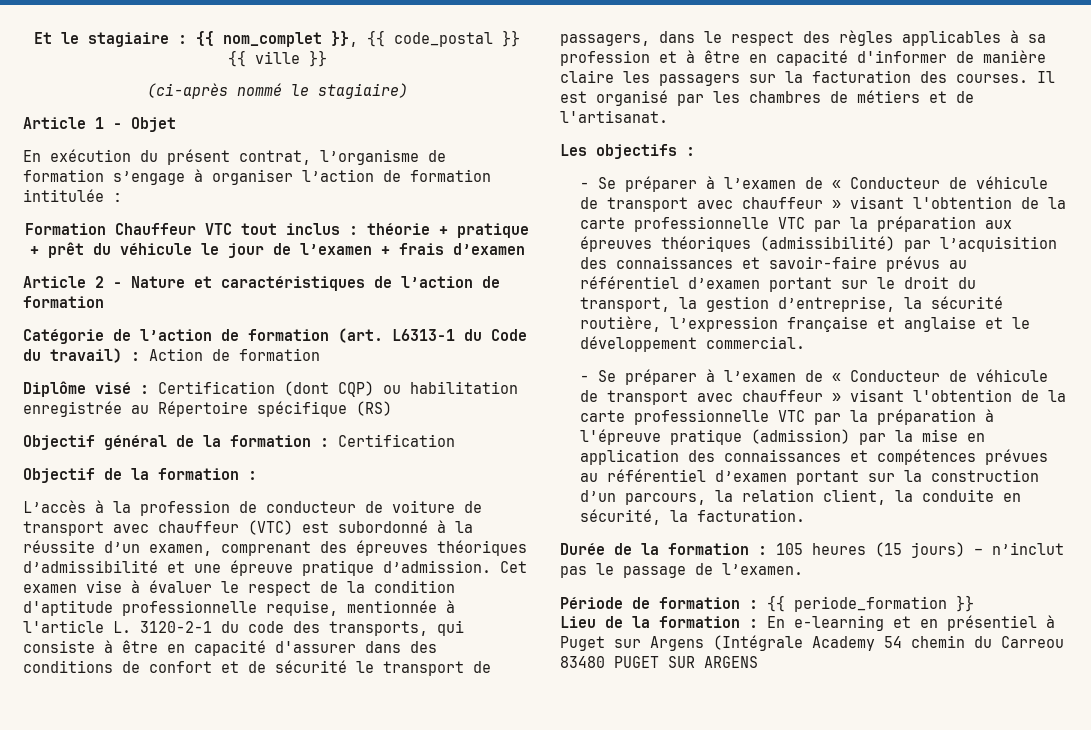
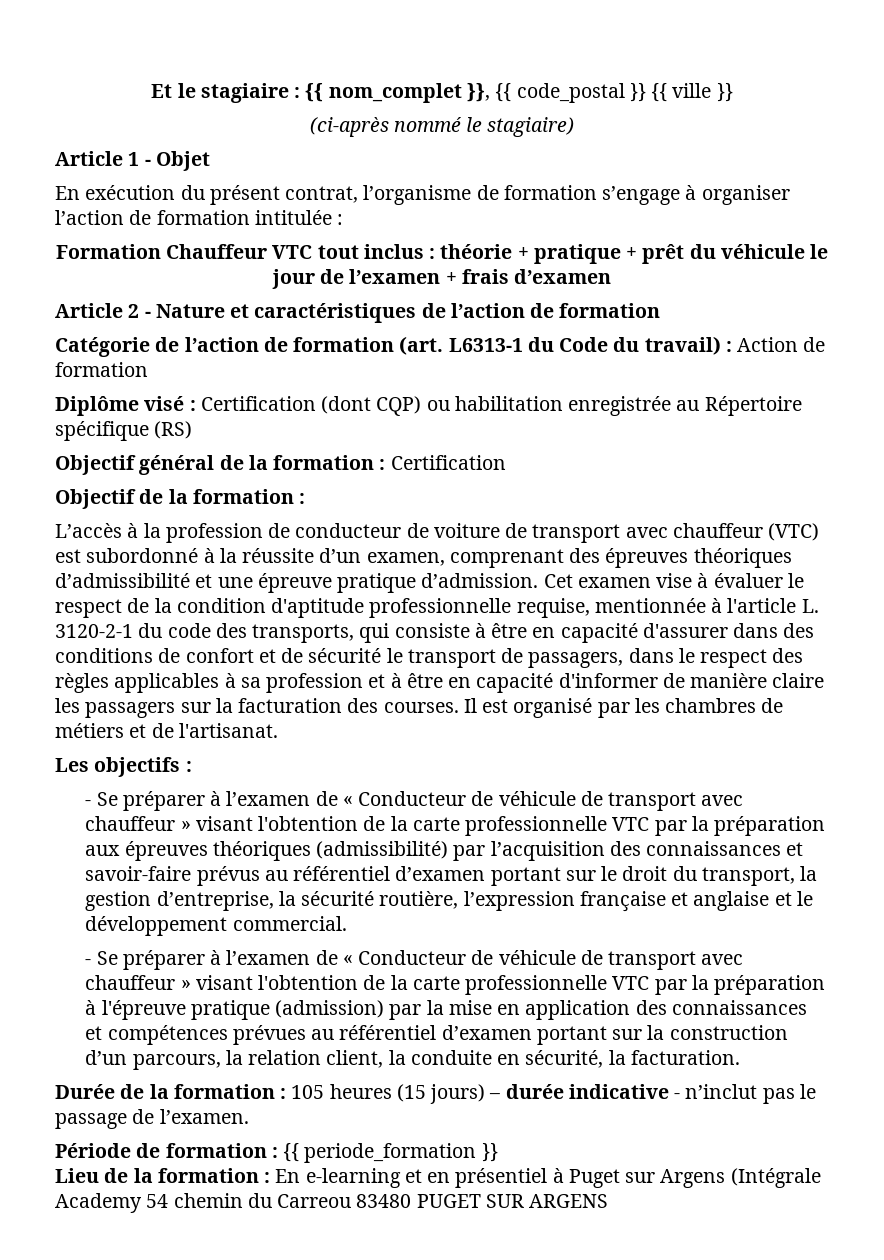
(983, 551) none -> [505,1084,681,1099] durée indicative -

